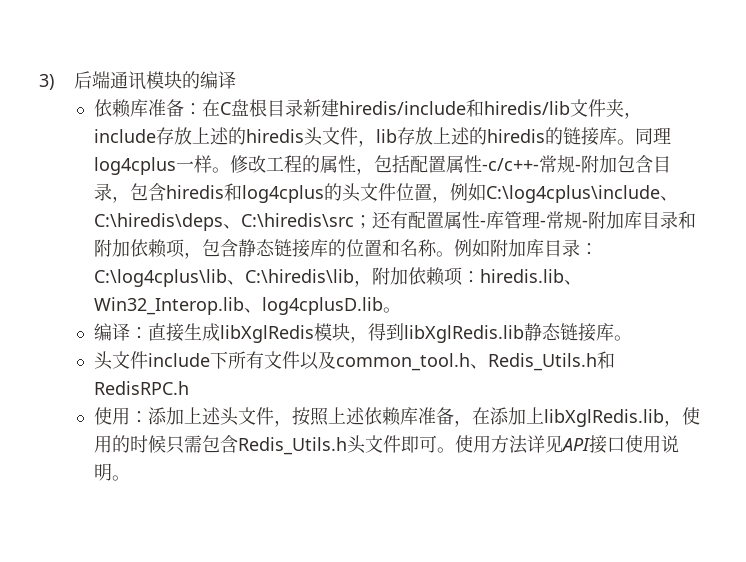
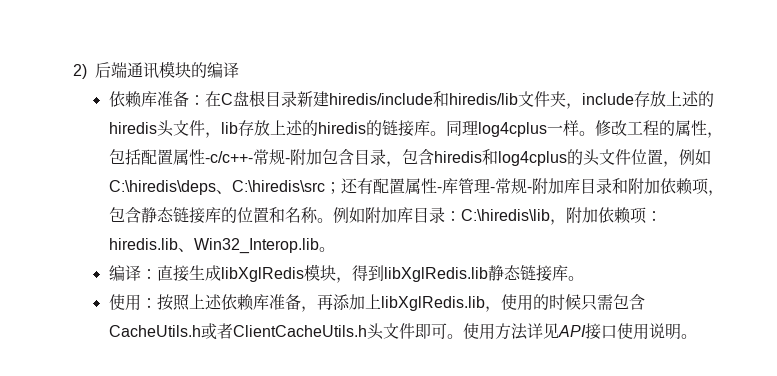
[39,74,54,90] 3) -> [73,64,87,79] 2)
[485,185,678,203] C:\log4cplus\include、 -> (711, 157) none
[93,269,245,287] C:\log4cplus\lib、 -> (461, 216) none
[243,297,383,315] 、log4cplusD.lib -> (319, 246) none
[93,351,615,371] [93,381,189,395] [93,407,292,427] 头文件include下所有文件以及common_tool.h、Redis_Utils.h和RedisRPC.h // 使用：添加上述头文件， -> [108,294,157,311] 使用：
[471,407,490,425] 在 -> [316,294,333,310] 再
[237,437,347,455] Redis_Utils.h -> [108,323,367,340] CacheUtils.h或者ClientCacheUtils.h

